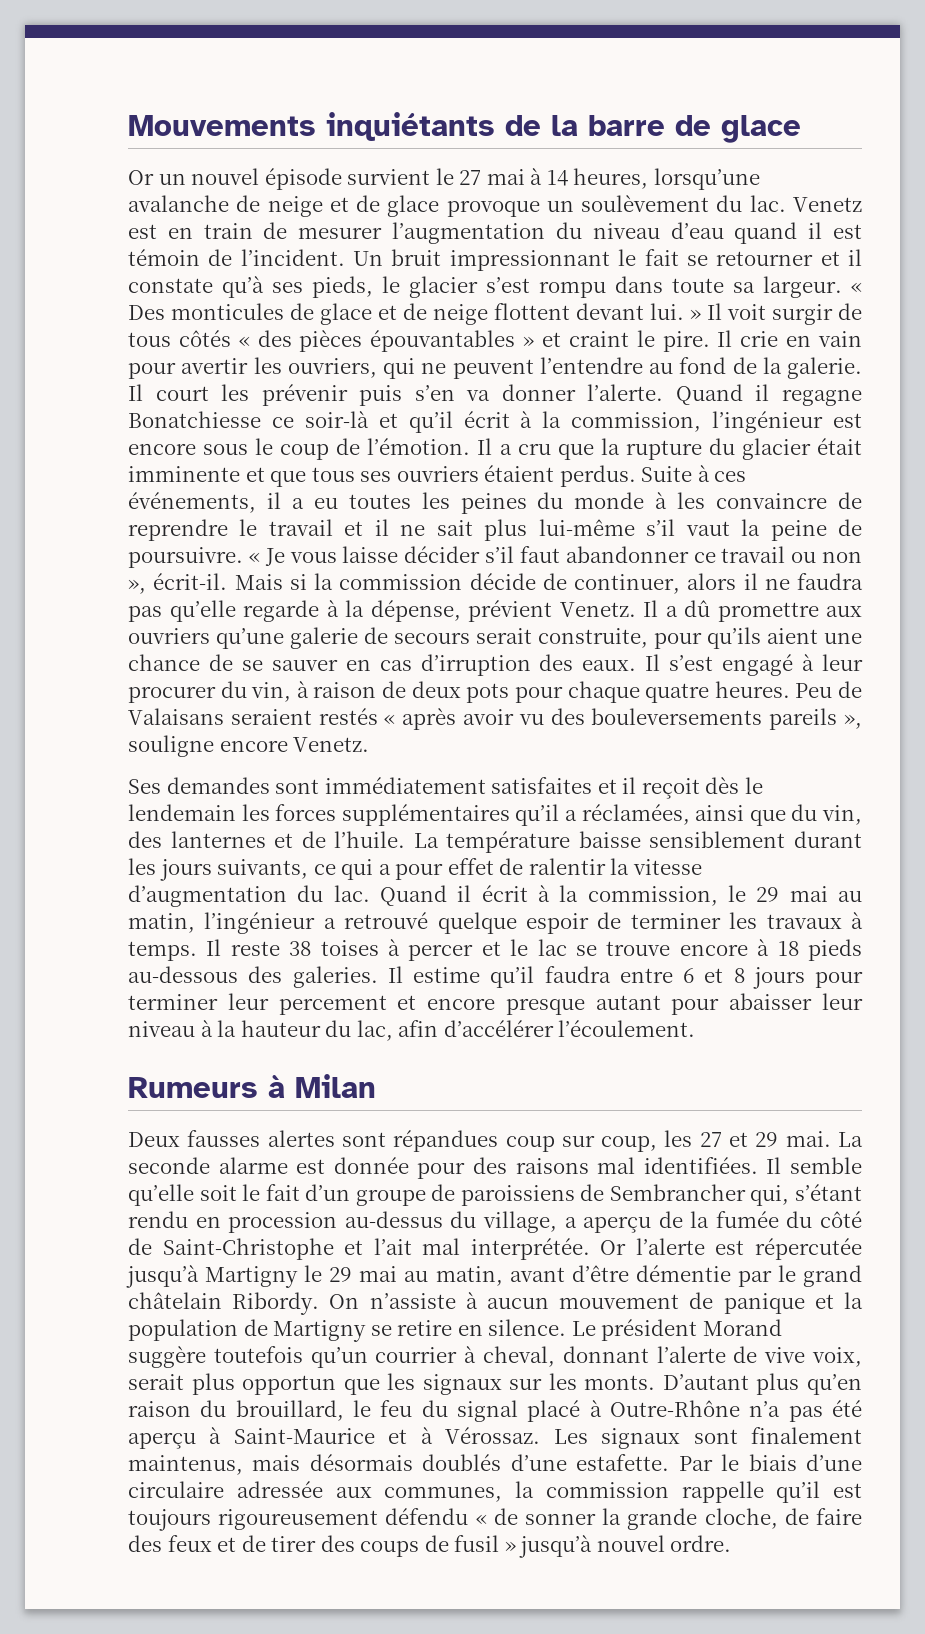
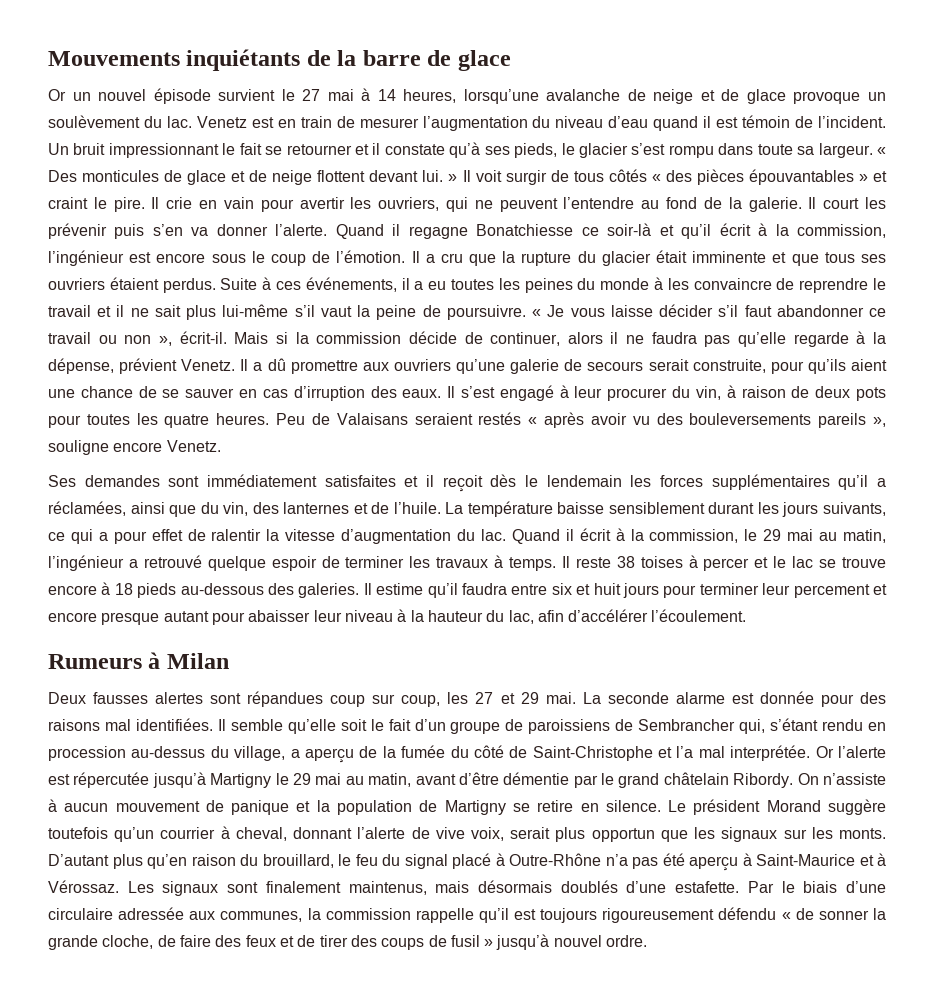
[567,681,640,703] chaque -> [86,413,158,425] toutes les
[683,968,745,983] 6 et 8 -> [551,583,621,595] six et huit
[373,1238,412,1255] l’ait -> [676,746,694,758] l’a

